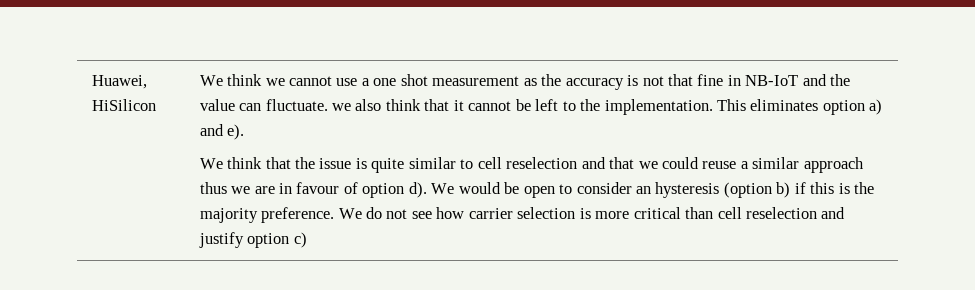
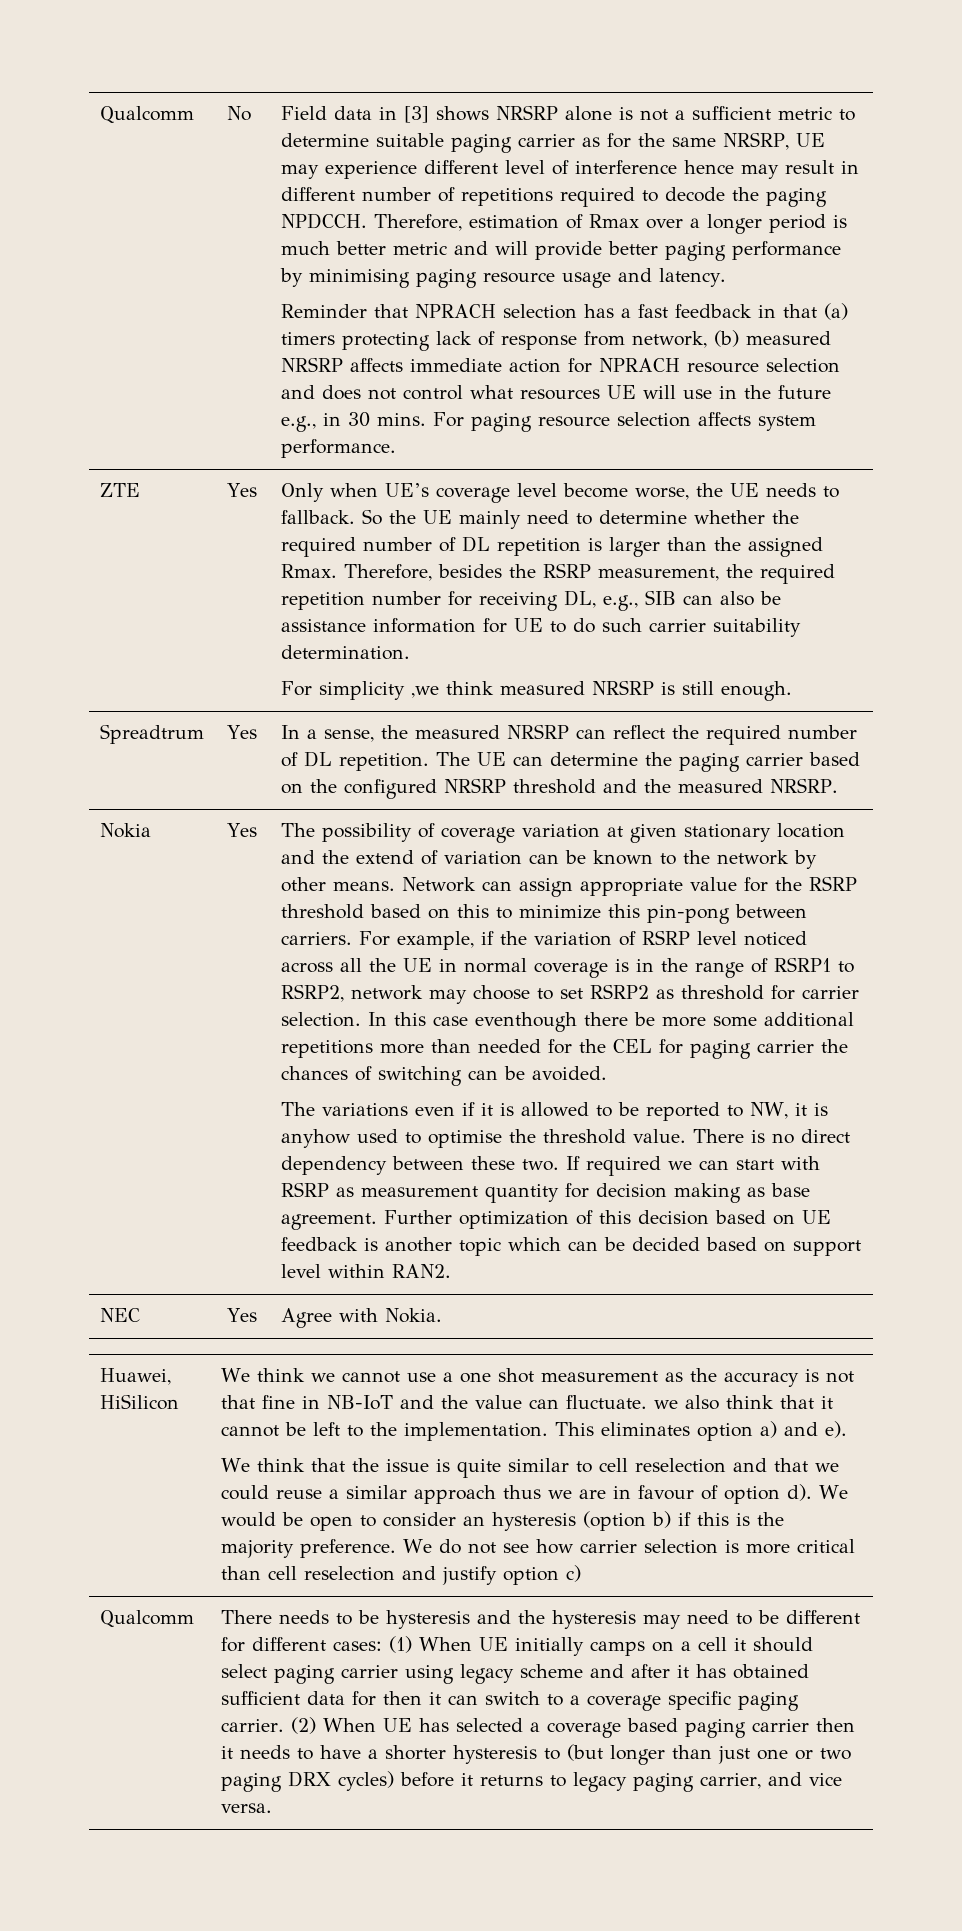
(91, 82) none -> [100,106,195,124] [227,106,252,121] [281,105,856,123] [281,132,826,153] [281,160,860,179] [281,187,828,207] [281,213,848,234] [281,241,842,261] [280,268,727,288] [281,303,849,320] [281,330,832,351] [281,357,841,373] [281,385,832,400] [281,412,817,432] [281,439,397,458] [100,483,141,497] [227,483,258,497] [281,483,840,503] [281,509,800,529] [281,536,824,557] [281,563,836,584] [281,590,782,611] [281,618,802,637] [281,645,411,660] [281,680,793,701] [100,724,205,744] [227,725,258,739] [281,724,858,745] [281,751,861,772] [281,778,839,799] [100,823,152,838] [227,823,258,837] [281,823,846,843] [281,850,818,869] [281,876,858,897] [281,904,808,924] [281,930,808,950] [281,957,855,978] [281,984,860,1004] [281,1012,855,1032] [281,1039,849,1059] [281,1066,608,1086] [281,1102,829,1121] [281,1129,851,1148] [281,1156,821,1176] [281,1182,811,1203] [281,1210,832,1230] [281,1237,862,1256] [281,1264,452,1278] [100,1308,141,1322] [227,1308,258,1322] [281,1308,443,1328] Qualcomm | No | Field data in [3] shows NRSRP alone is not a sufficient metric to determine suitable paging carrier as for the same NRSRP, UE may experience different level of interference hence may result in different number of repetitions required to decode the paging NPDCCH. Therefore, estimation of Rmax over a longer period is much better metric and will provide better paging performance by minimising paging resource usage and latency. // Reminder that NPRACH selection has a fast feedback in that (a) timers protecting lack of response from network, (b) measured NRSRP affects immediate action for NPRACH resource selection and does not control what resources UE will use in the future e.g., in 30 mins. For paging resource selection affects system performance. // ZTE | Yes | Only when UE’s coverage level become worse, the UE needs to fallback. So the UE mainly need to determine whether the required number of DL repetition is larger than the assigned Rmax. Therefore, besides the RSRP measurement, the required repetition number for receiving DL, e.g., SIB can also be assistance information for UE to do such carrier suitability determination. // For simplicity ,we think measured NRSRP is still enough. // Spreadtrum | Yes | In a sense, the measured NRSRP can reflect the required number of DL repetition. The UE can determine the paging carrier based on the configured NRSRP threshold and the measured NRSRP. // Nokia | Yes | The possibility of coverage variation at given stationary location and the extend of variation can be known to the network by other means. Network can assign appropriate value for the RSRP threshold based on this to minimize this pin-pong between carriers. For example, if the variation of RSRP level noticed across all the UE in normal coverage is in the range of RSRP1 to RSRP2, network may choose to set RSRP2 as threshold for carrier selection. In this case eventhough there be more some additional repetitions more than needed for the CEL for paging carrier the chances of switching can be avoided. // The variations even if it is allowed to be reported to NW, it is anyhow used to optimise the threshold value. There is no direct dependency between these two. If required we can start with RSRP as measurement quantity for decision making as base agreement. Further optimization of this decision based on UE feedback is another topic which can be decided based on support level within RAN2. // NEC | Yes | Agree with Nokia. //
(307, 240) none -> [100,1610,195,1628] [221,1610,861,1629] [221,1636,814,1656] [221,1664,810,1684] [221,1691,800,1711] [221,1717,856,1738] [221,1744,852,1765] [221,1771,843,1792] [221,1803,273,1813] // Qualcomm | There needs to be hysteresis and the hysteresis may need to be different for different cases: (1) When UE initially camps on a cell it should select paging carrier using legacy scheme and after it has obtained sufficient data for then it can switch to a coverage specific paging carrier. (2) When UE has selected a coverage based paging carrier then it needs to have a shorter hysteresis to (but longer than just one or two paging DRX cycles) before it returns to legacy paging carrier, and vice versa.

